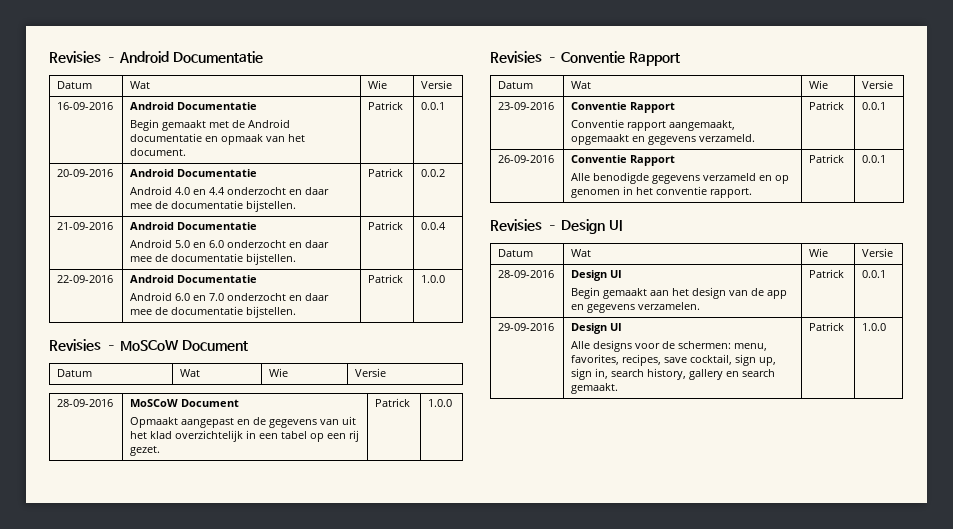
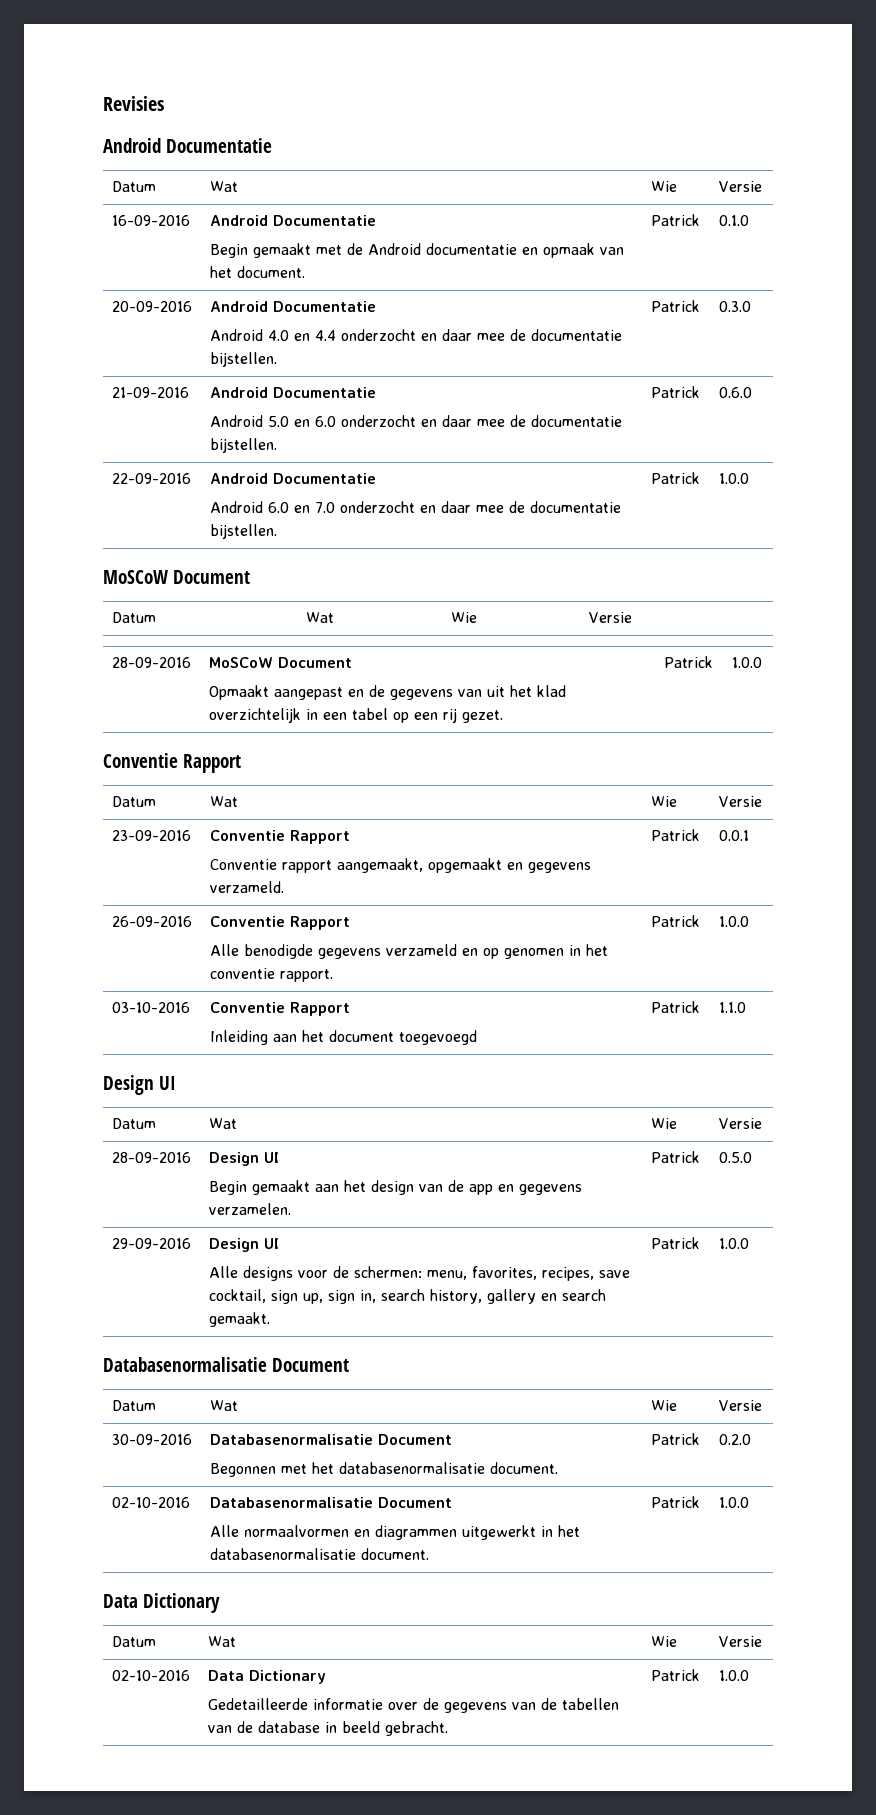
[49,51,117,63] Revisies – -> [103,96,164,111] Revisies //
[421,102,446,110] 0.0.1 -> [718,215,749,226] 0.1.0
[421,169,446,177] 0.0.2 -> [718,301,751,312] 0.3.0
[421,222,447,230] 0.0.4 -> [718,387,752,398] 0.6.0
[49,339,117,351] Revisies – -> (749, 478) none
[490,51,558,63] Revisies – -> (762, 662) none
[862,155,887,163] [490,219,558,231] 0.0.1 // Revisies – -> [718,916,749,927] [111,1002,190,1013] [209,1002,350,1016] [209,1030,477,1045] [650,1001,700,1013] [718,1002,746,1013] 1.0.0 // 03-10-2016 | Conventie Rapport // Inleiding aan het document toegevoegd | Patrick | 1.1.0 //
[862,270,887,278] 0.0.1 -> [718,1152,752,1163] 0.5.0
(887, 327) none -> [103,1357,349,1372] [111,1400,156,1411] [209,1400,238,1411] [650,1400,677,1411] [718,1400,762,1411] [111,1434,192,1445] [209,1434,452,1445] [209,1462,558,1477] [650,1433,700,1445] [718,1434,751,1445] [111,1497,190,1508] [209,1497,452,1508] [209,1525,580,1540] [209,1548,429,1560] [650,1496,700,1508] [718,1497,749,1508] [103,1593,220,1613] [111,1636,156,1647] [207,1636,236,1647] [650,1636,677,1647] [718,1636,762,1647] [111,1670,190,1681] [207,1670,326,1684] [207,1698,619,1713] [207,1721,448,1736] [650,1669,700,1681] [718,1670,749,1681] // Databasenormalisatie Document // Datum | Wat | Wie | Versie // 30-09-2016 | Databasenormalisatie Document // Begonnen met het databasenormalisatie document. | Patrick | 0.2.0 // 02-10-2016 | Databasenormalisatie Document // Alle normaalvormen en diagrammen uitgewerkt in het databasenormalisatie document. | Patrick | 1.0.0 // Data Dictionary // Datum | Wat | Wie | Versie // 02-10-2016 | Data Dictionary // Gedetailleerde informatie over de gegevens van de tabellen van de database in beeld gebracht. | Patrick | 1.0.0

